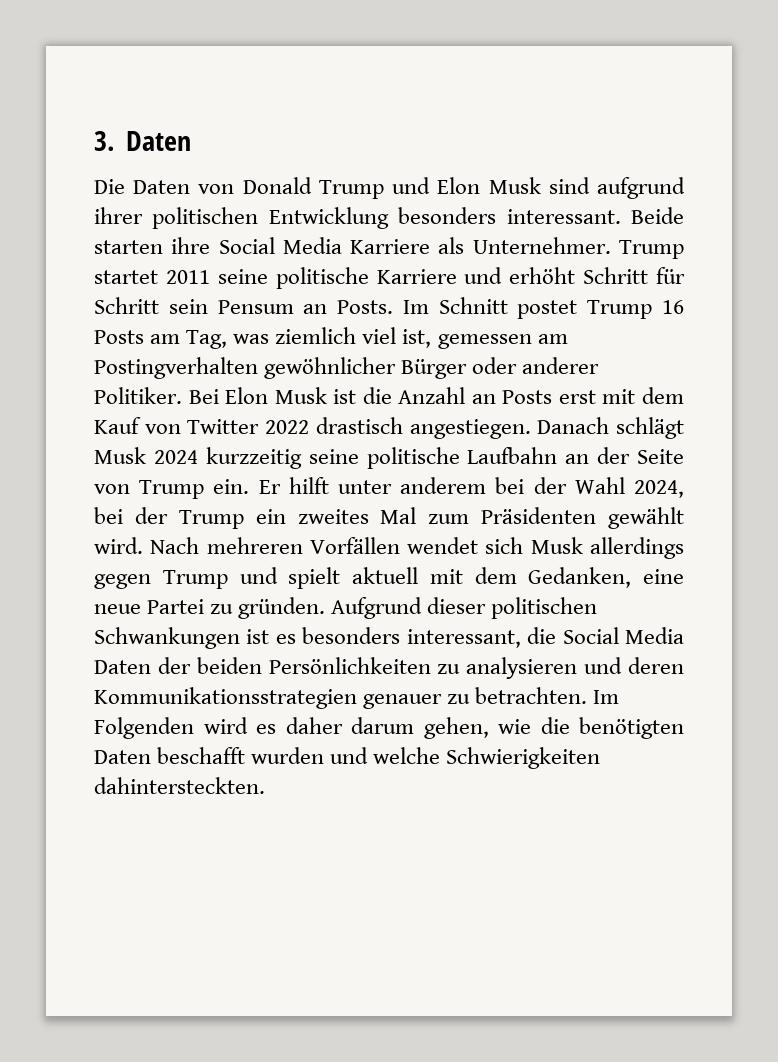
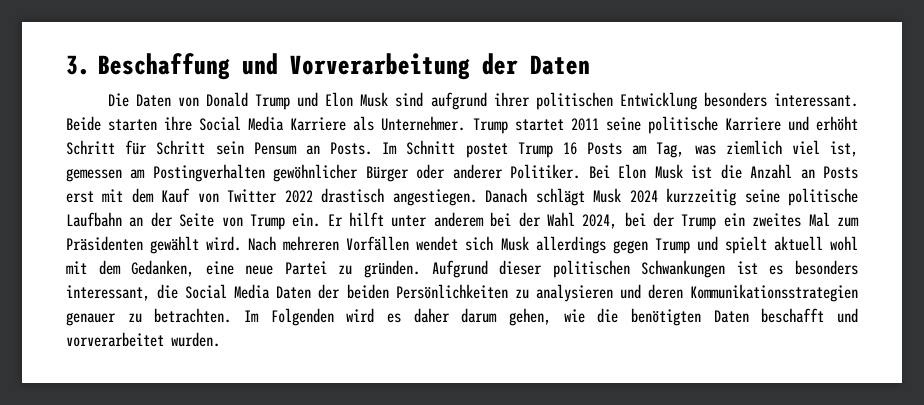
(115, 141) none -> [98,53,519,80] Beschaffung und Vorverarbeitung der
(418, 575) none -> [830,236,859,251] wohl
[251,747,601,769] [94,777,265,794] wurden und welche Schwierigkeiten dahintersteckten. -> [836,308,858,323] [66,332,220,347] und vorverarbeitet wurden.

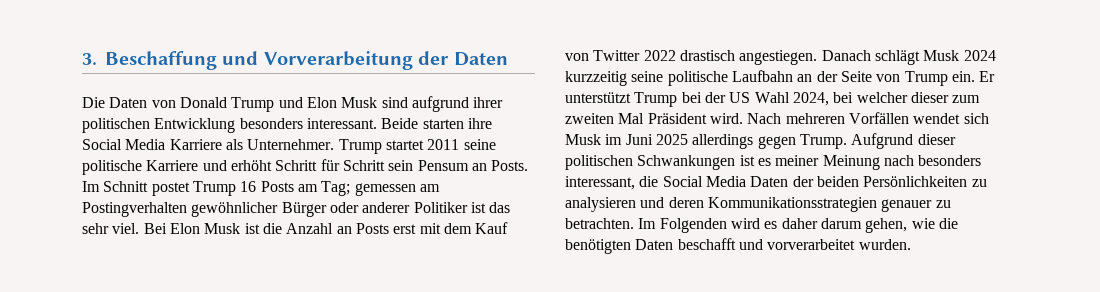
[656,140,858,158] Tag, was ziemlich viel ist, -> [321,181,351,196] Tag;
[510,164,581,179] Politiker. -> [413,202,511,213] [82,223,140,234] Politiker ist das sehr viel.
[349,212,541,227] hilft unter anderem bei der -> [565,92,751,107] unterstützt Trump bei der US
[653,212,860,230] [66,236,200,254] der Trump ein zweites Mal zum Präsidenten gewählt -> [856,92,981,103] [565,113,707,124] welcher dieser zum zweiten Mal Präsident
[535,236,859,254] [66,260,420,278] allerdings gegen Trump und spielt aktuell wohl mit dem Gedanken, eine neue Partei zu gründen. -> [605,134,847,149] im Juni 2025 allerdings gegen Trump.
(784, 270) none -> [775,155,914,170] meiner Meinung nach

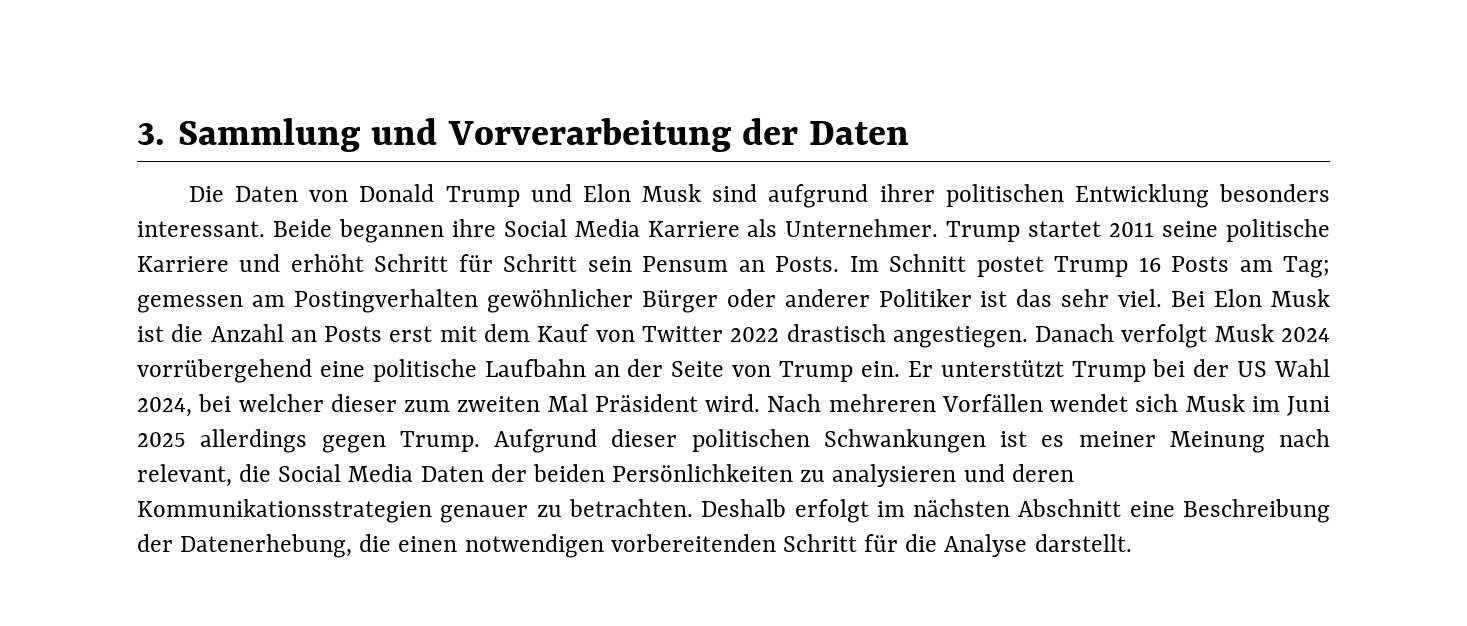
[105,51,217,70] Beschaffung -> [178,118,361,152] Sammlung
[422,119,464,129] starten -> [338,219,444,243] begannen
[874,50,920,65] schlägt -> [1121,324,1208,348] verfolgt
[565,71,664,86] kurzzeitig seine -> [137,359,365,383] vorrübergehend eine
[918,155,982,166] [565,176,635,190] besonders interessant, -> [137,464,232,487] relevant,
[638,218,958,233] [565,238,911,254] Im Folgenden wird es daher darum gehen, wie die benötigten Daten beschafft und vorverarbeitet wurden. -> [701,499,1330,523] [137,534,1132,558] Deshalb erfolgt im nächsten Abschnitt eine Beschreibung der Datenerhebung, die einen notwendigen vorbereitenden Schritt für die Analyse darstellt.

